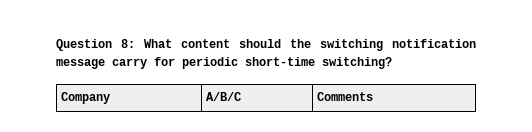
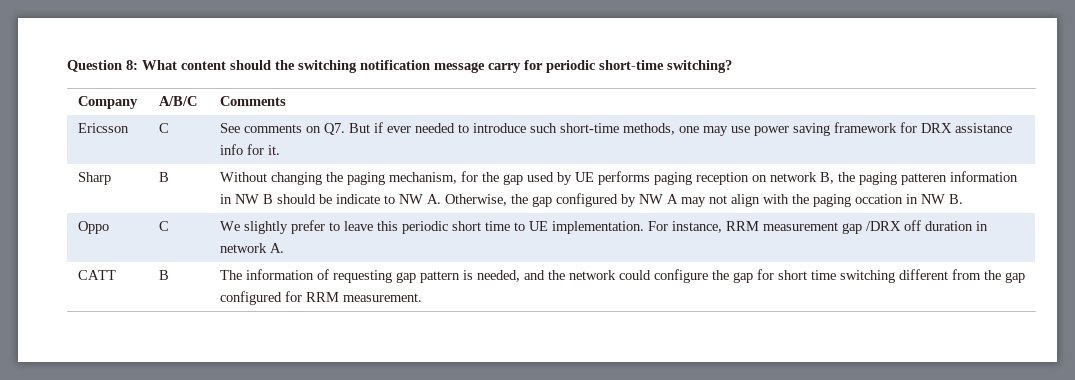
(374, 96) none -> [77,123,129,133] [158,123,169,133] [219,122,1012,136] [219,144,280,155] [77,172,111,185] [158,172,169,182] [219,171,1018,185] [219,193,963,207] [77,221,109,234] [158,221,169,231] [219,220,988,234] [219,243,284,253] [77,270,116,280] [158,270,169,280] [219,269,1025,283] [219,291,422,305] // Ericsson | C | See comments on Q7. But if ever needed to introduce such short-time methods, one may use power saving framework for DRX assistance info for it. // Sharp | B | Without changing the paging mechanism, for the gap used by UE performs paging reception on network B, the paging patteren information in NW B should be indicate to NW A. Otherwise, the gap configured by NW A may not align with the paging occation in NW B. // Oppo | C | We slightly prefer to leave this periodic short time to UE implementation. For instance, RRM measurement gap /DRX off duration in network A. // CATT | B | The information of requesting gap pattern is needed, and the network could configure the gap for short time switching different from the gap configured for RRM measurement.

